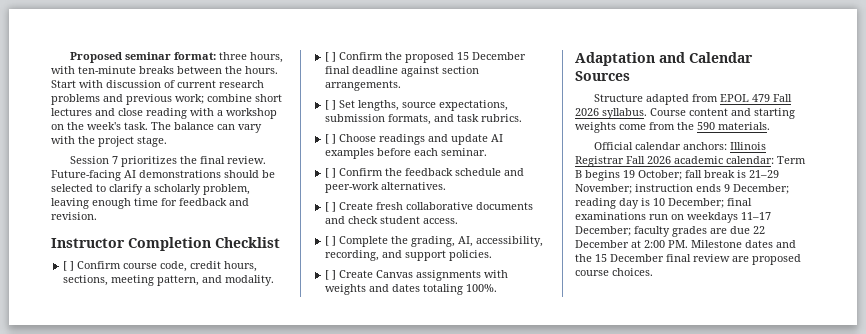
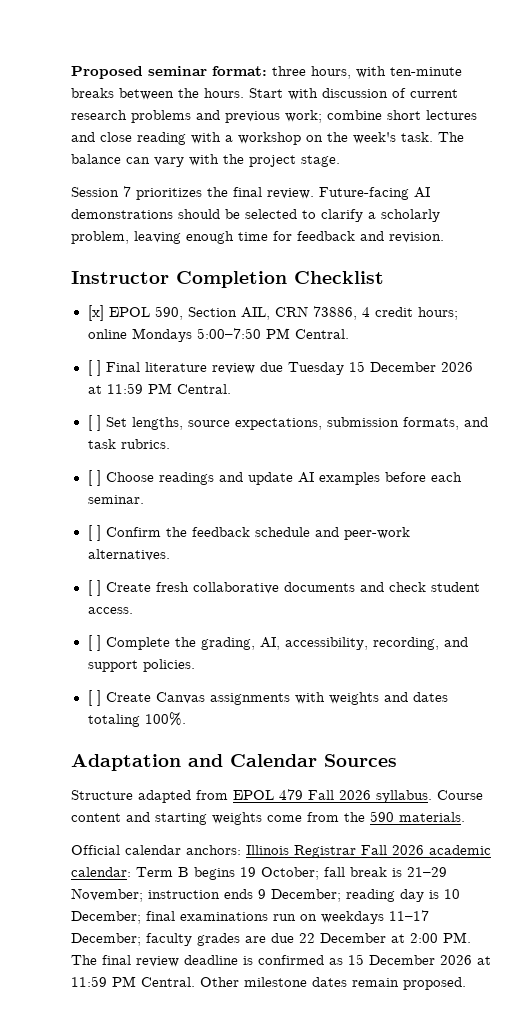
[63,261,258,272] [63,275,275,286] [325,52,527,63] [325,66,480,77] [325,80,402,91] [ ] Confirm course code, credit hours, sections, meeting pattern, and modality. // [ ] Confirm the proposed 15 December final deadline against section arrangements. -> [87,305,458,321] [87,328,349,342] [87,360,473,376] [87,383,231,394] [x] EPOL 590, Section AIL, CRN 73886, 4 credit hours; online Mondays 5:00–7:50 PM Central. // [ ] Final literature review due Tuesday 15 December 2026 at 11:59 PM Central.
[691,240,796,248] [575,254,801,265] [575,268,653,276] Milestone dates and the 15 December final review are proposed course choices. -> [71,954,491,967] [71,976,466,990] The final review deadline is confirmed as 15 December 2026 at 11:59 PM Central. Other milestone dates remain proposed.

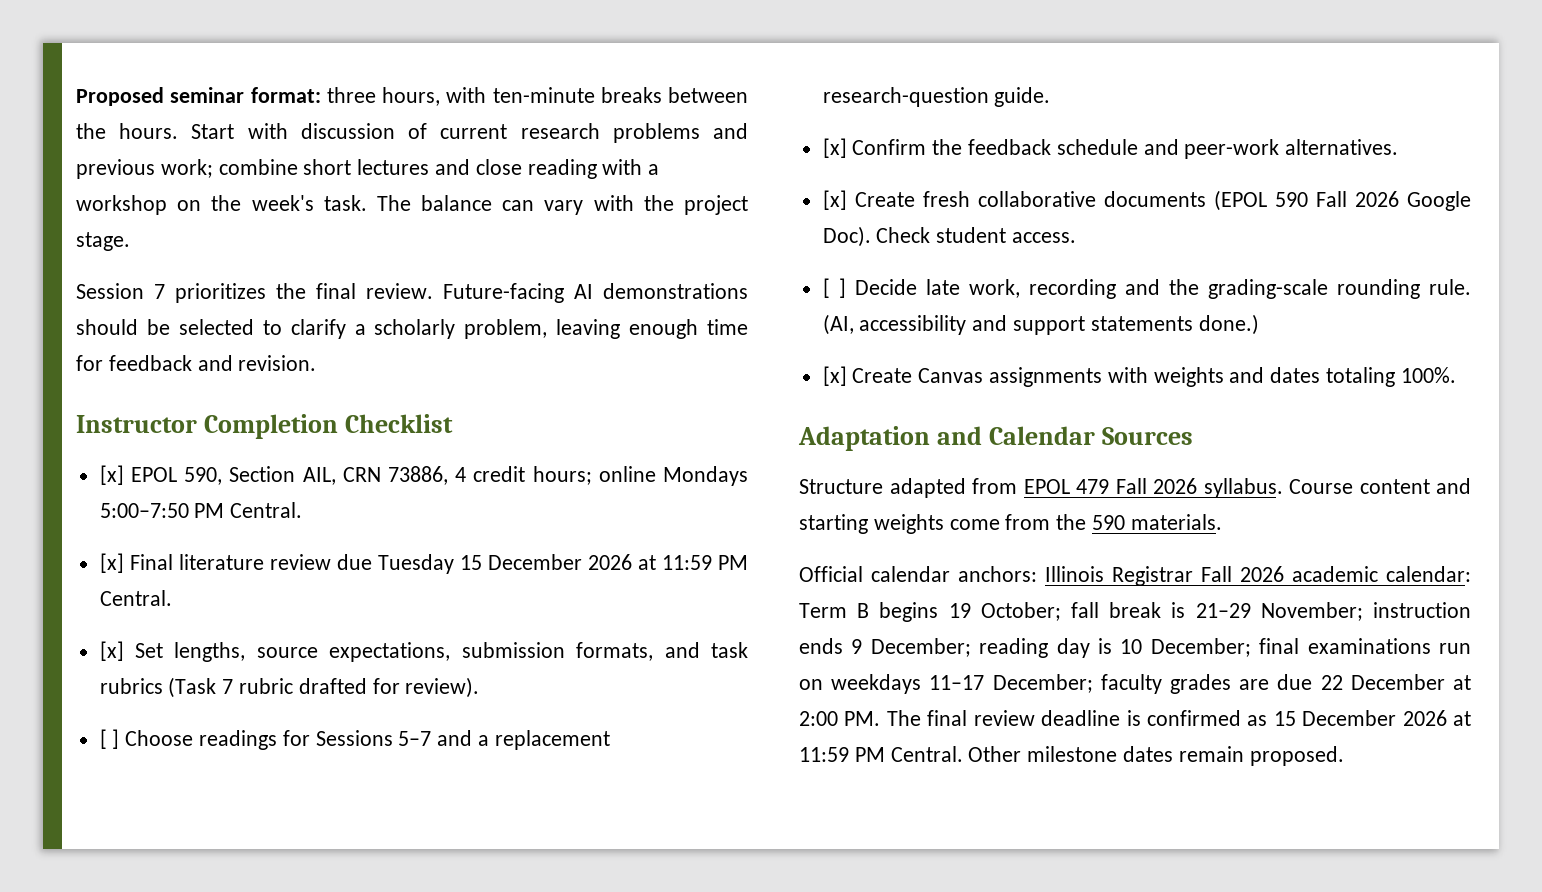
[87,360,101,376] [ ] -> [99,553,124,573] [x]
[87,415,101,431] [ ] -> [99,641,124,661] [x]
[120,439,170,449] [87,470,462,486] [87,495,144,504] [87,525,101,541] rubrics. // [ ] Choose readings and update AI examples before each seminar. // [ ] -> [99,677,480,698] [99,729,610,750] [822,87,1051,107] [822,138,847,158] rubrics (Task 7 rubric drafted for review). // [ ] Choose readings for Sessions 5–7 and a replacement research-question guide. // [x]
[87,580,101,596] [ ] -> [822,190,847,210] [x]
[359,582,480,592] [87,607,133,614] [87,635,468,651] [87,659,195,672] [87,690,101,706] and check student access. // [ ] Complete the grading, AI, accessibility, recording, and support policies. // [ ] -> [1213,190,1471,211] [822,226,1077,247] [822,278,1471,299] [822,314,1259,335] [822,366,847,386] (EPOL 590 Fall 2026 Google Doc). Check student access. // [ ] Decide late work, recording and the grading-scale rounding rule. (AI, accessibility and support statements done.) // [x]

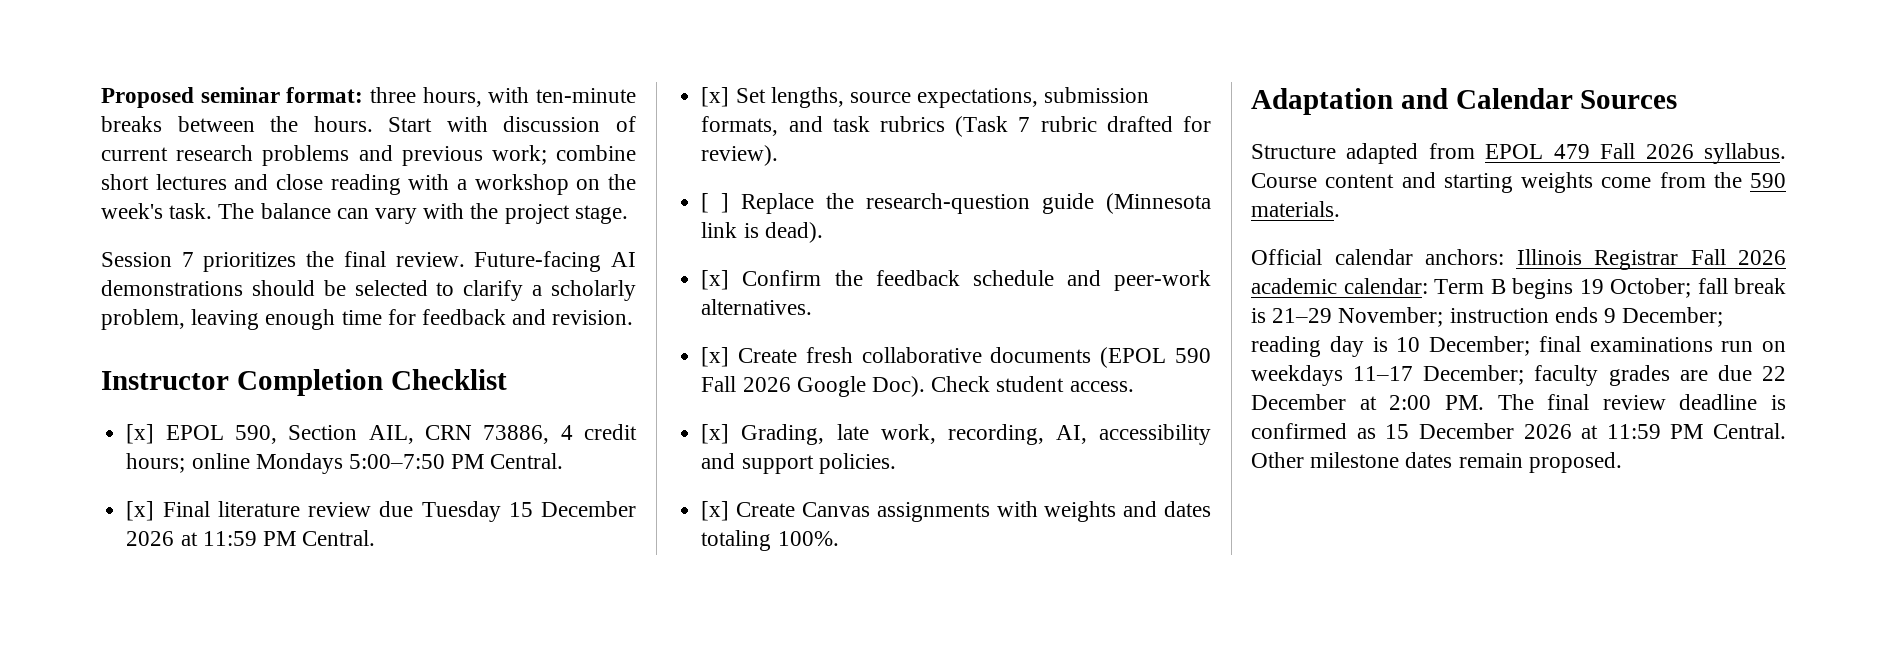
[125,730,610,750] [822,87,1051,107] Choose readings for Sessions 5–7 and a replacement research-question guide. -> [741,193,1211,214] [701,222,823,243] Replace the research-question guide (Minnesota link is dead).
[822,278,1471,299] [822,314,854,335] [ ] Decide late work, recording and the grading-scale rounding rule. (AI, -> [701,424,1087,445] [x] Grading, late work, recording, AI,
[1090,314,1259,335] statements done.) -> [818,453,896,474] policies.

